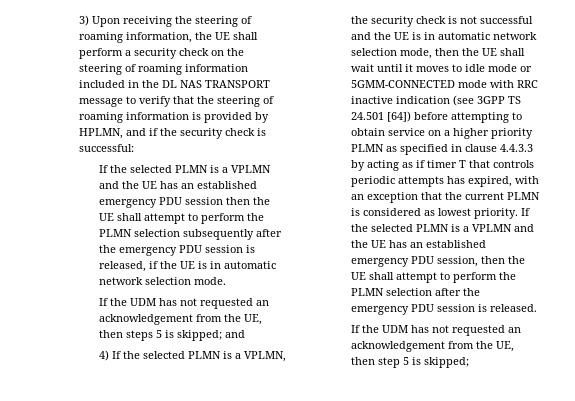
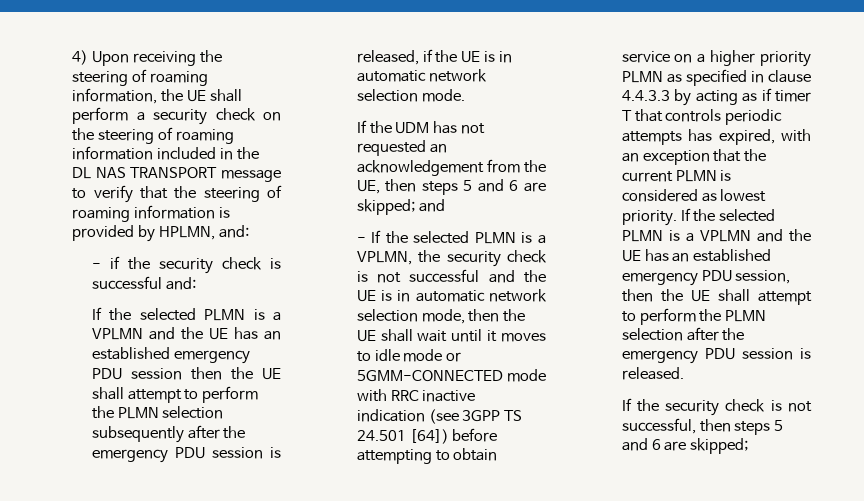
[78,15,89,26] 3) -> [72,50,89,65] 4)
[125,128,146,136] and -> [219,225,250,238] [91,263,101,269] and: // -
[78,144,134,152] successful: -> [91,276,196,290] successful and:
[165,330,175,338] is -> [477,179,546,192] and 6 are
[99,350,110,361] 4) -> [356,237,366,243] -
[382,325,522,336] [351,341,515,352] [351,357,422,368] UDM has not requested an acknowledgement from the UE, then step 5 is -> [665,399,812,416] [621,418,784,435] [621,438,687,451] security check is not successful, then steps 5 and 6 are

